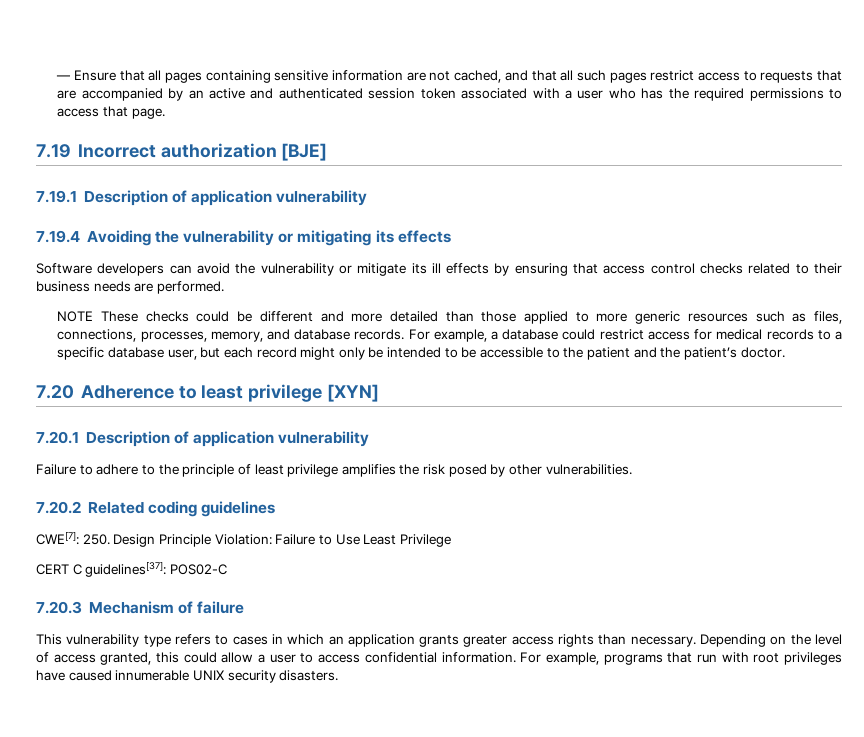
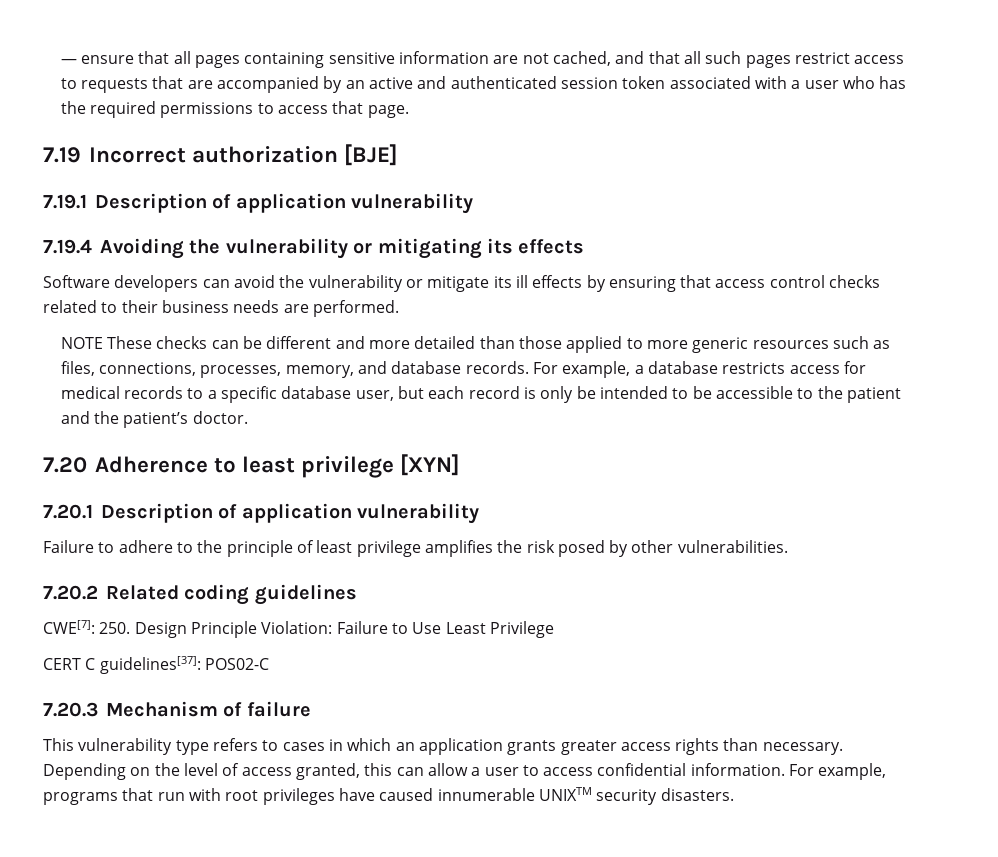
[74,70,117,81] Ensure -> [81,55,135,64] ensure
[196,311,230,322] could -> [211,340,239,349] can
[562,329,644,340] could restrict -> [722,362,786,374] restricts
[300,347,336,360] might -> [523,387,536,399] is
[183,652,217,663] could -> [396,767,424,776] can
[192,670,224,681] UNIX -> [538,787,592,801] UNIXTM

